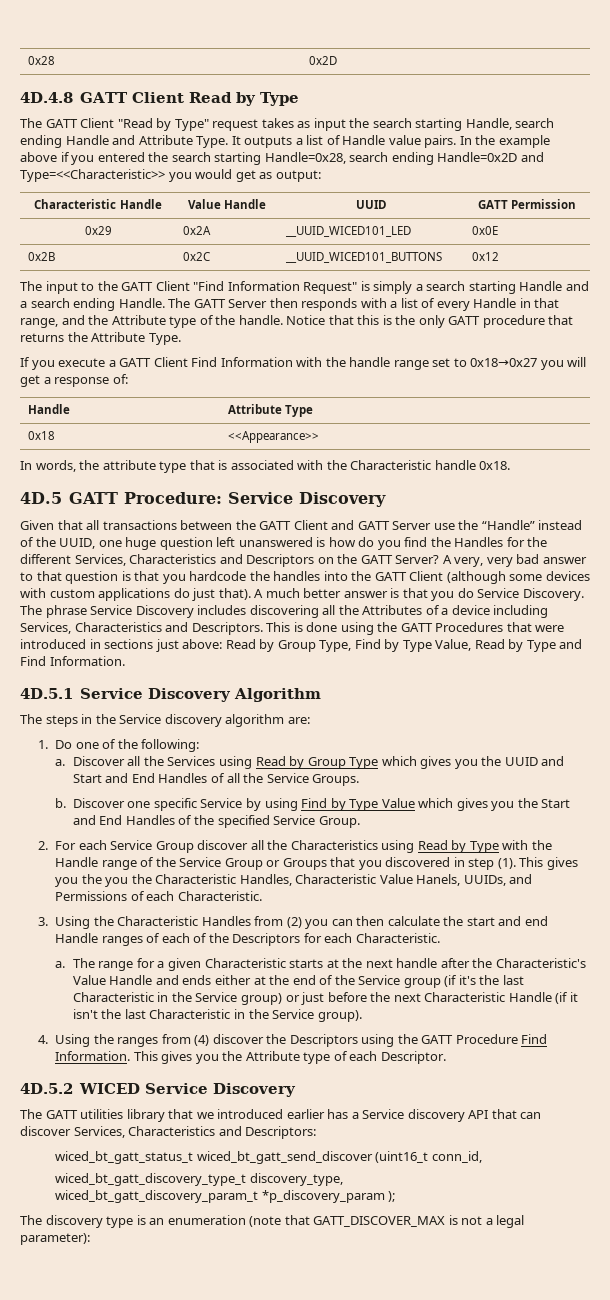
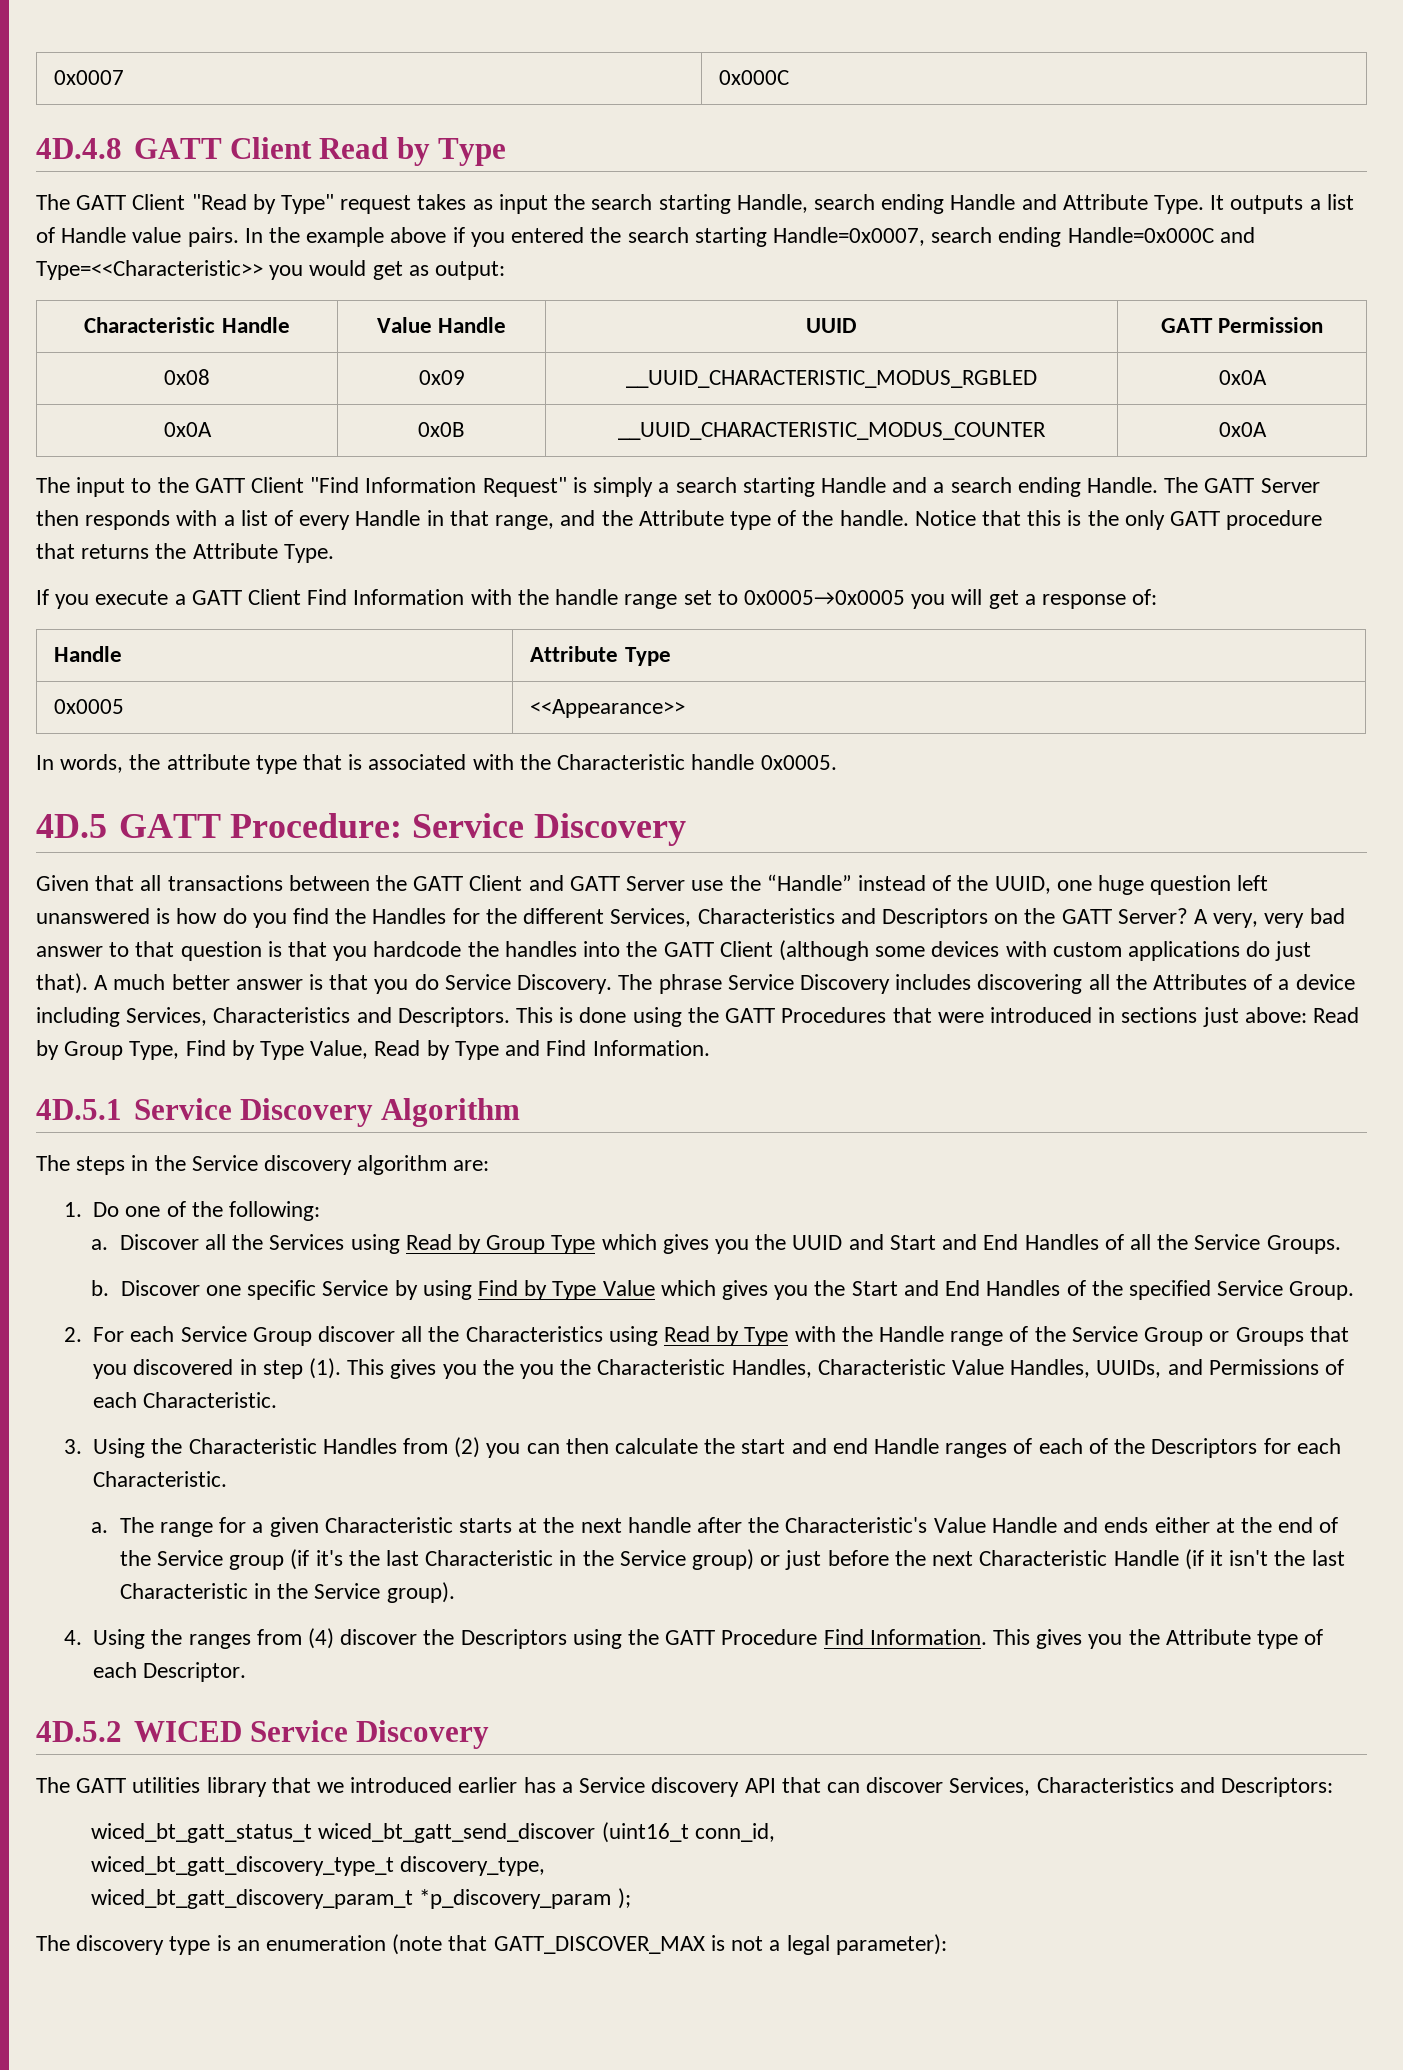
[27,56,55,65] [308,56,337,65] 0x28 | 0x2D -> [54,70,125,85] [719,70,790,85] 0x0007 | 0x000C
[264,152,518,165] Handle=0x28, search ending Handle=0x2D -> [772,227,1214,247] Handle=0x0007, search ending Handle=0x000C
[84,226,112,235] [182,226,211,235] [284,226,411,237] [471,226,498,235] [27,252,55,261] [182,252,210,261] [284,252,442,263] [471,252,499,261] 0x29 | 0x2A | __UUID_WICED101_LED | 0x0E // 0x2B | 0x2C | __UUID_WICED101_BUTTONS | 0x12 -> [164,369,210,385] [418,370,465,385] [626,370,1037,388] [1218,370,1267,385] [163,422,212,437] [417,422,465,437] [618,422,1046,440] [1218,422,1267,437] 0x08 | 0x09 | __UUID_CHARACTERISTIC_MODUS_RGBLED | 0x0A // 0x0A | 0x0B | __UUID_CHARACTERISTIC_MODUS_COUNTER | 0x0A
[470,358,538,367] 0x18→0x27 -> [743,590,905,605] 0x0005→0x0005
[27,431,55,440] 0x18 -> [54,699,125,714] 0x0005
[479,461,511,470] 0x18. -> [760,755,837,770] 0x0005.
[416,874,461,886] Hanels, -> [1010,1359,1091,1378] Handles,

